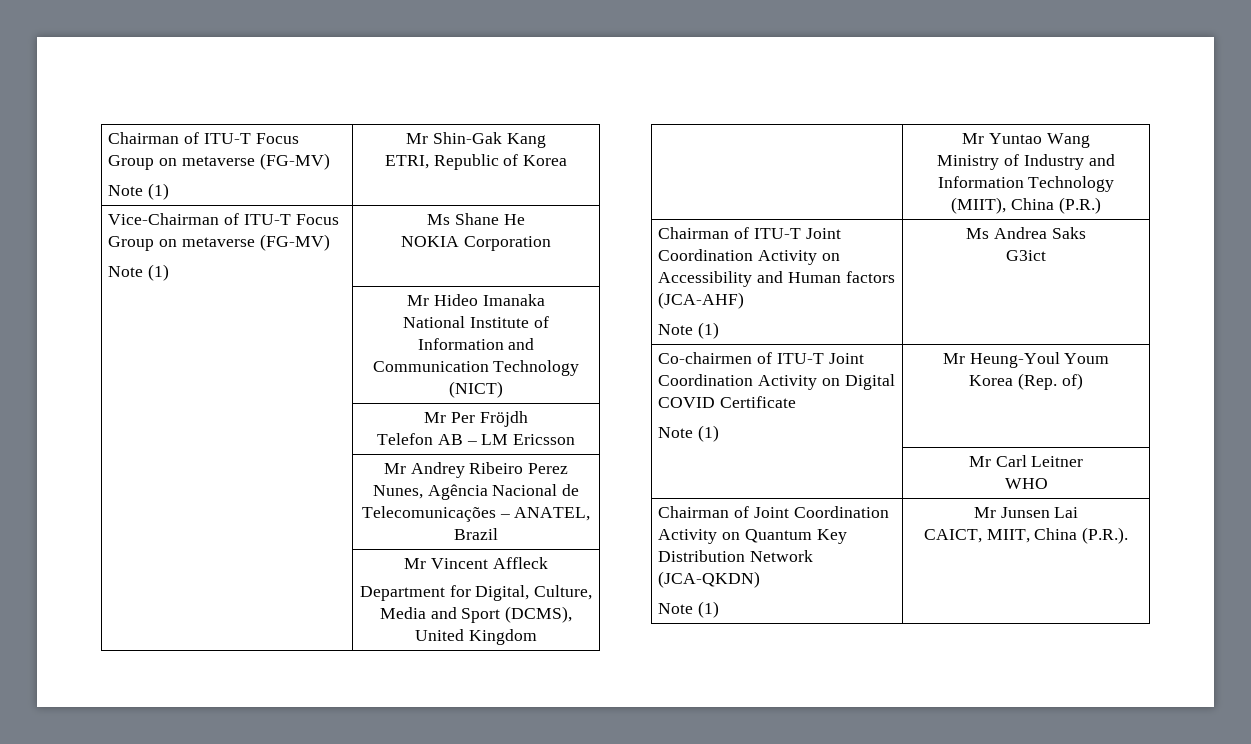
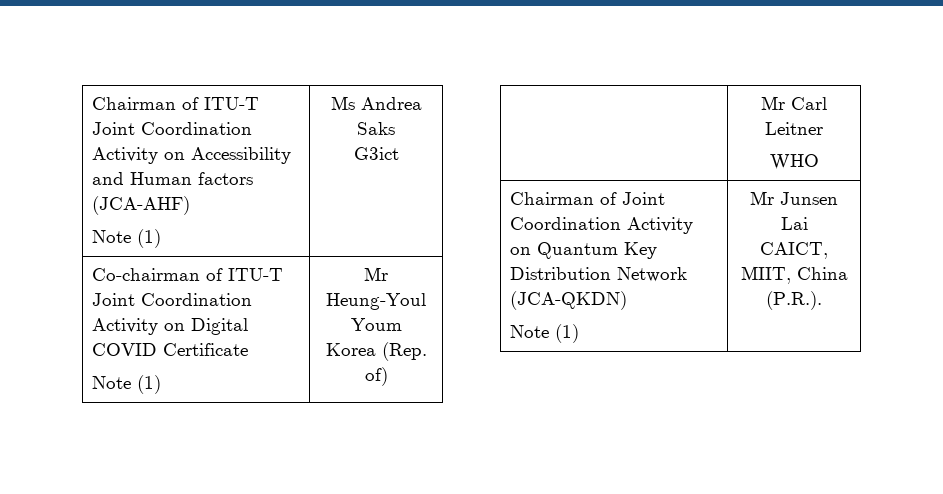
[108,132,299,144] [108,153,330,170] [108,183,170,200] [406,132,546,148] [384,154,568,170] [108,213,339,225] [108,234,330,251] [108,264,170,281] [427,213,525,225] [401,236,551,251] [407,294,545,306] [403,316,549,328] [417,338,535,350] [372,360,580,376] [449,381,503,398] [424,411,528,427] [377,433,575,445] [383,462,569,478] [372,484,580,500] [361,506,591,522] [454,528,498,540] [404,557,548,569] [359,585,593,601] [379,606,573,623] [415,629,537,645] [962,133,1090,148] [937,154,1115,170] [937,176,1115,192] [951,197,1101,214] [658,227,801,239] Chairman of ITU-T Focus Group on metaverse (FG-MV) // Note (1) | Mr Shin-Gak Kang // ETRI, Republic of Korea // Vice-Chairman of ITU-T Focus Group on metaverse (FG-MV) // Note (1) | Ms Shane He // NOKIA Corporation // | Mr Hideo Imanaka // National Institute of Information and Communication Technology (NICT) // | Mr Per Fröjdh // Telefon AB – LM Ericsson // | Mr Andrey Ribeiro Perez Nunes, Agência Nacional de Telecomunicações – ANATEL, Brazil // | Mr Vincent Affleck // Department for Digital, Culture, Media and Sport (DCMS), United Kingdom // | Mr Yuntao Wang // Ministry of Industry and Information Technology (MIIT), China (P.R.) // Chairman of ITU-T -> [91,97,259,110] Chairman of ITU-T
[658,352,753,364] Co-chairmen -> [91,268,200,281] Co-chairman

